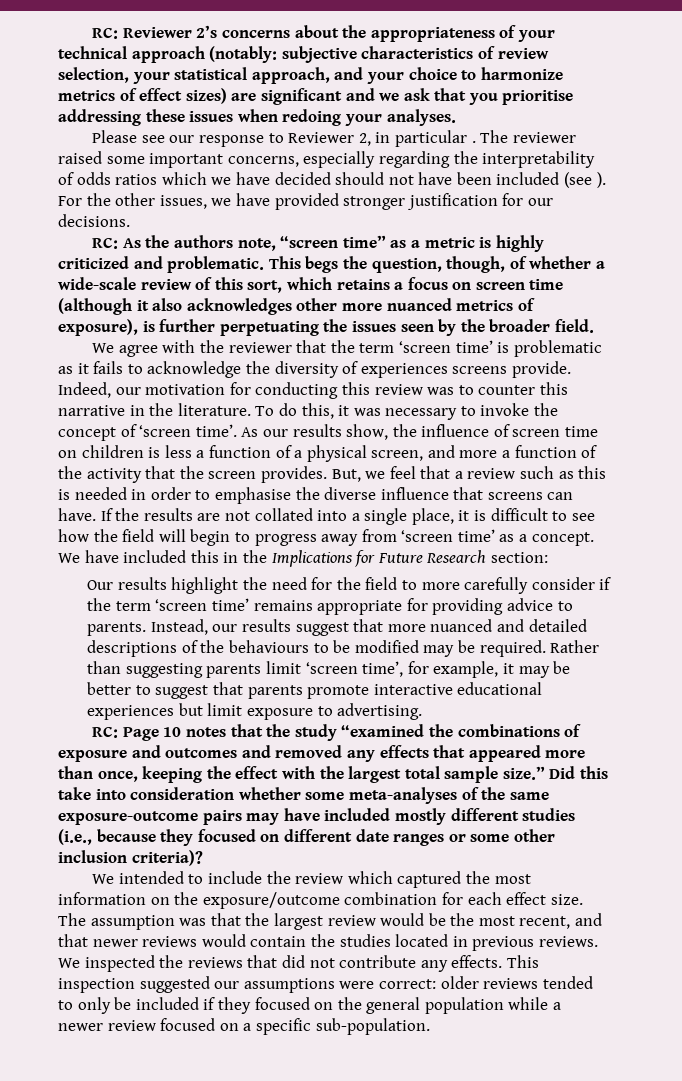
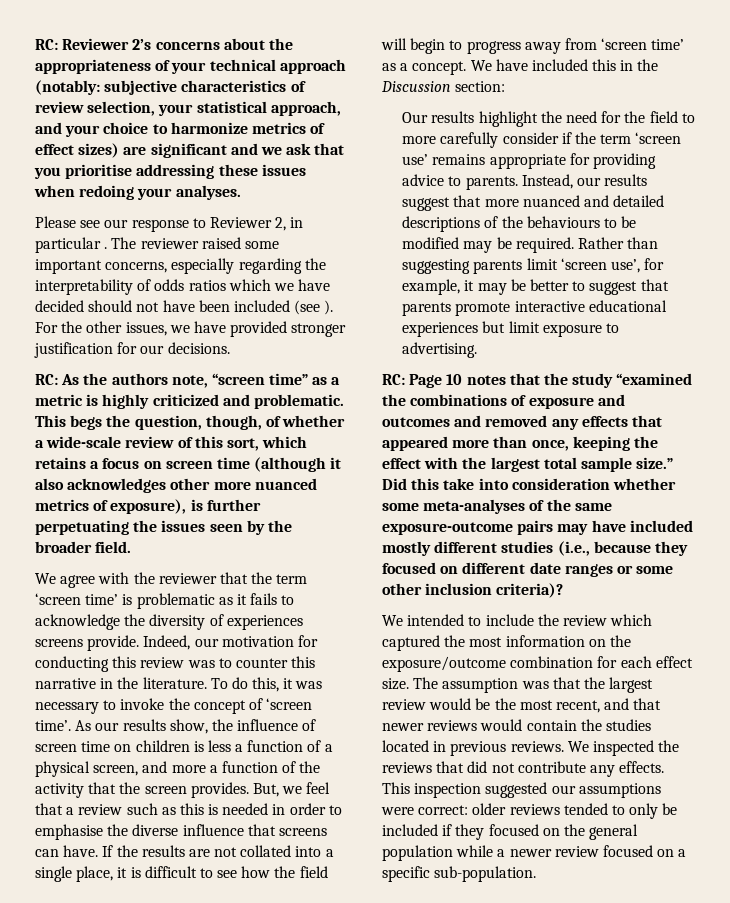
[271,550,487,567] Implications for Future Research -> [381,81,451,92] Discussion
[211,598,249,611] time’ -> [402,154,429,165] use’
[362,661,404,677] time’, -> [610,259,640,273] use’,

